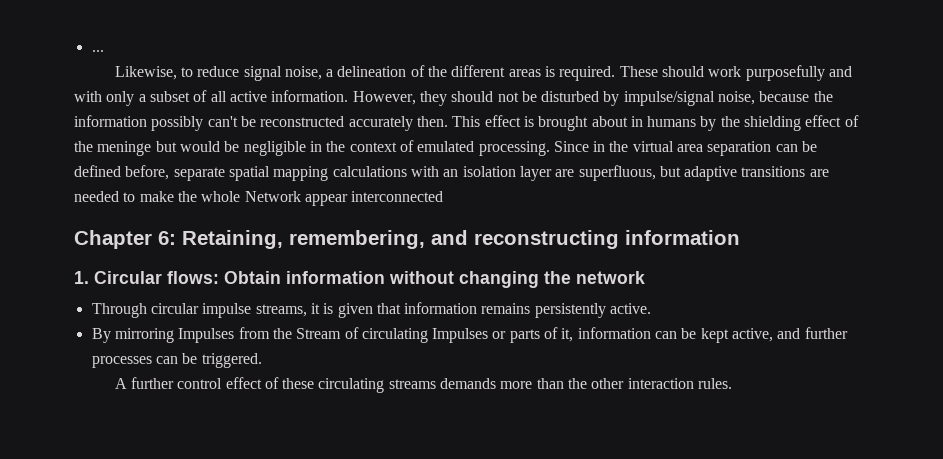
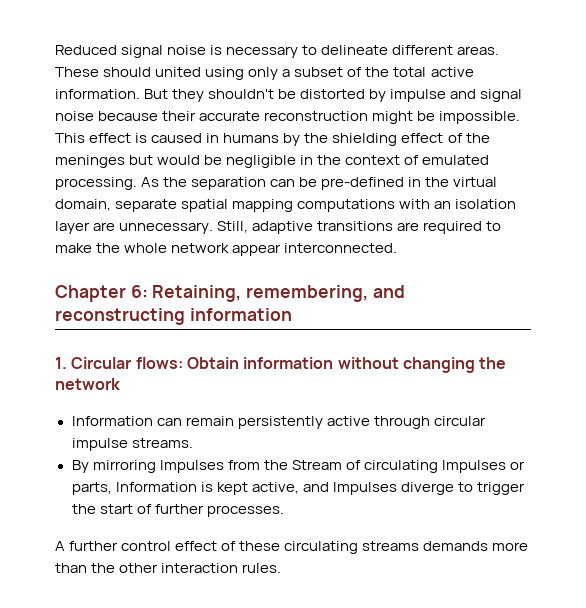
[91,50,104,52] [114,65,853,81] [74,90,833,106] [74,115,448,131] ... // Likewise, to reduce signal noise, a delineation of the different areas is required. These should work purposefully and with only a subset of all active information. However, they should not be disturbed by impulse/signal noise, because the information possibly can't be reconstructed accurately then. -> [55,45,500,58] [55,67,474,80] [55,89,523,102] [55,111,521,124] Reduced signal noise is necessary to delineate different areas. These should united using only a subset of the total active information. But they shouldn't be distorted by impulse and signal noise because their accurate reconstruction might be impossible.
[538,116,628,131] brought about -> [151,133,203,143] caused
[97,141,152,156] meninge -> [55,155,125,168] meninges
[553,141,818,156] [74,165,170,180] Since in the virtual area separation can be defined before, -> [141,177,498,190] [55,199,111,211] As the separation can be pre-defined in the virtual domain,
[332,166,407,177] calculations -> [297,199,396,212] computations
[578,165,681,181] superfluous, but -> [119,221,249,234] unnecessary. Still,
[74,191,119,202] needed -> [423,221,483,234] required
[244,191,444,206] Network appear interconnected -> [171,243,398,256] network appear interconnected.
[91,302,652,318] Through circular impulse streams, it is given that information remains persistently active. -> [71,416,486,429] [71,438,193,451] Information can remain persistently active through circular impulse streams.
[509,327,848,343] [91,353,262,368] parts of it, information can be kept active, and further processes can be triggered. -> [71,482,525,495] [71,504,284,517] parts, Information is kept active, and Impulses diverge to trigger the start of further processes.

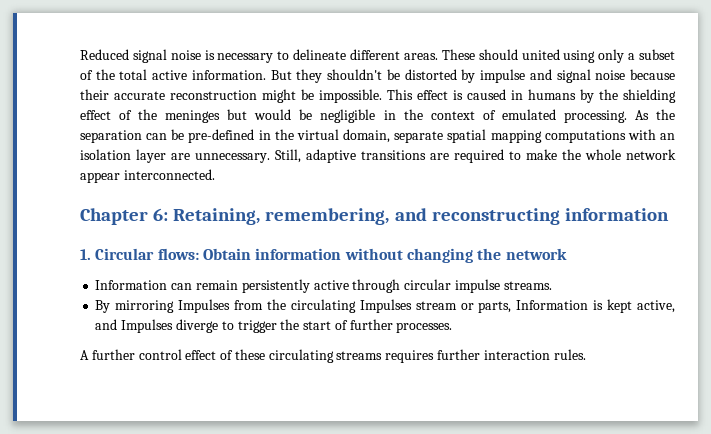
[291,460,361,470] Stream of -> (286, 304) none
(506, 466) none -> [415,301,457,310] stream
[423,541,529,551] [55,563,159,573] demands more than the other -> [385,349,481,363] requires further

